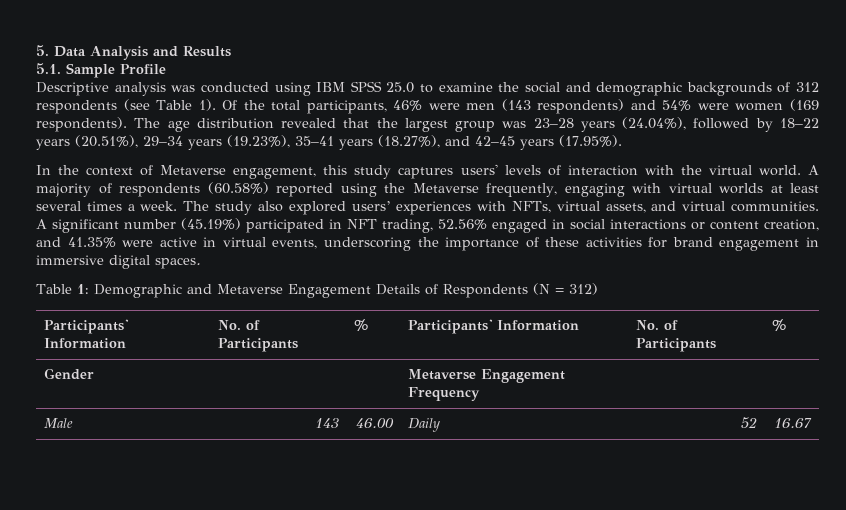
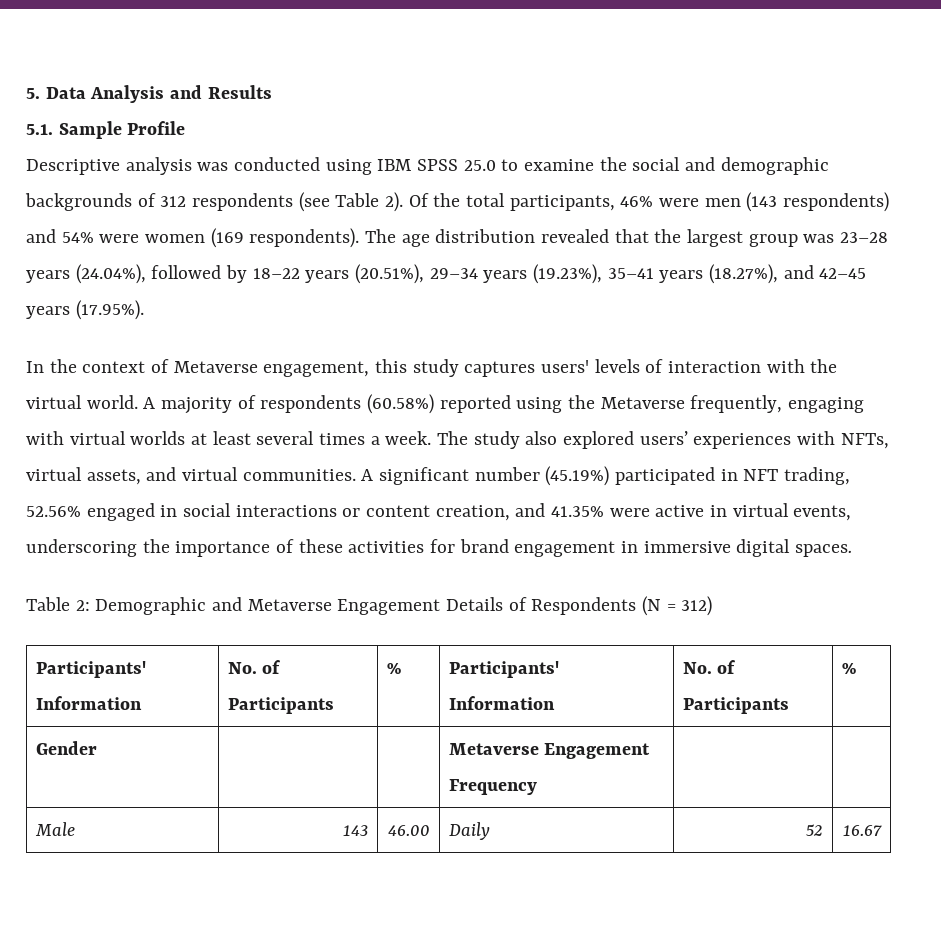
[198,99,216,111] 1). -> [385,192,404,212] 2).
[76,284,89,294] 1: -> [75,600,90,611] 2:

